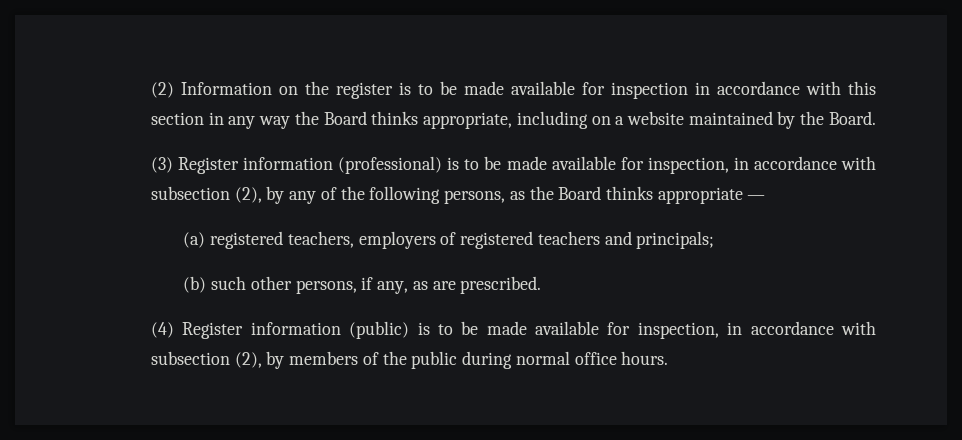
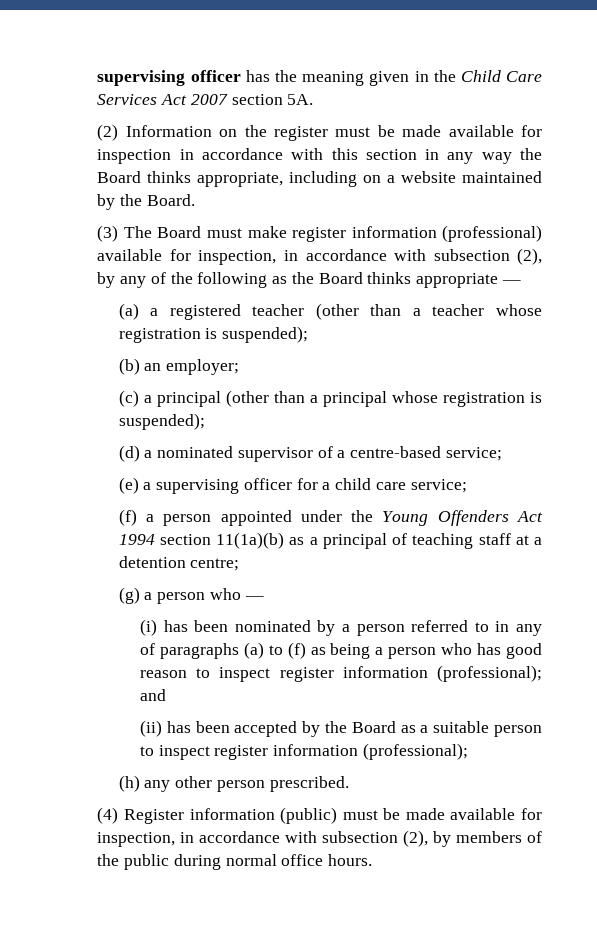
(150, 90) none -> [97,70,542,86] [97,94,314,105] supervising officer has the meaning given in the Child Care Services Act 2007 section 5A. //
[398,82,433,95] is to -> [335,127,371,137] must
[178,156,547,174] Register information (professional) is to be made -> [123,225,542,242] The Board must make register information (professional)
[444,190,506,204] persons, -> (268, 280) none
[210,231,715,249] [183,276,456,294] registered teachers, employers of registered teachers and principals; // (b) such other persons, if any, as are -> [150,303,542,320] [118,326,309,343] [118,358,240,375] [118,390,542,407] [118,413,205,430] [118,445,502,462] [118,477,467,494] [118,509,543,526] [118,532,543,549] [118,556,240,571] [118,587,264,604] [139,619,542,636] [139,642,542,659] [139,665,542,682] [139,689,166,701] [139,720,543,737] [139,743,468,760] [118,775,265,792] a registered teacher (other than a teacher whose registration is suspended); // (b) an employer; // (c) a principal (other than a principal whose registration is suspended); // (d) a nominated supervisor of a centre-based service; // (e) a supervising officer for a child care service; // (f) a person appointed under the Young Offenders Act 1994 section 11(1a)(b) as a principal of teaching staff at a detention centre; // (g) a person who — // (i) has been nominated by a person referred to in any of paragraphs (a) to (f) as being a person who has good reason to inspect register information (professional); and // (ii) has been accepted by the Board as a suitable person to inspect register information (professional); // (h) any other person
[417,322,453,335] is to -> [342,810,378,820] must

